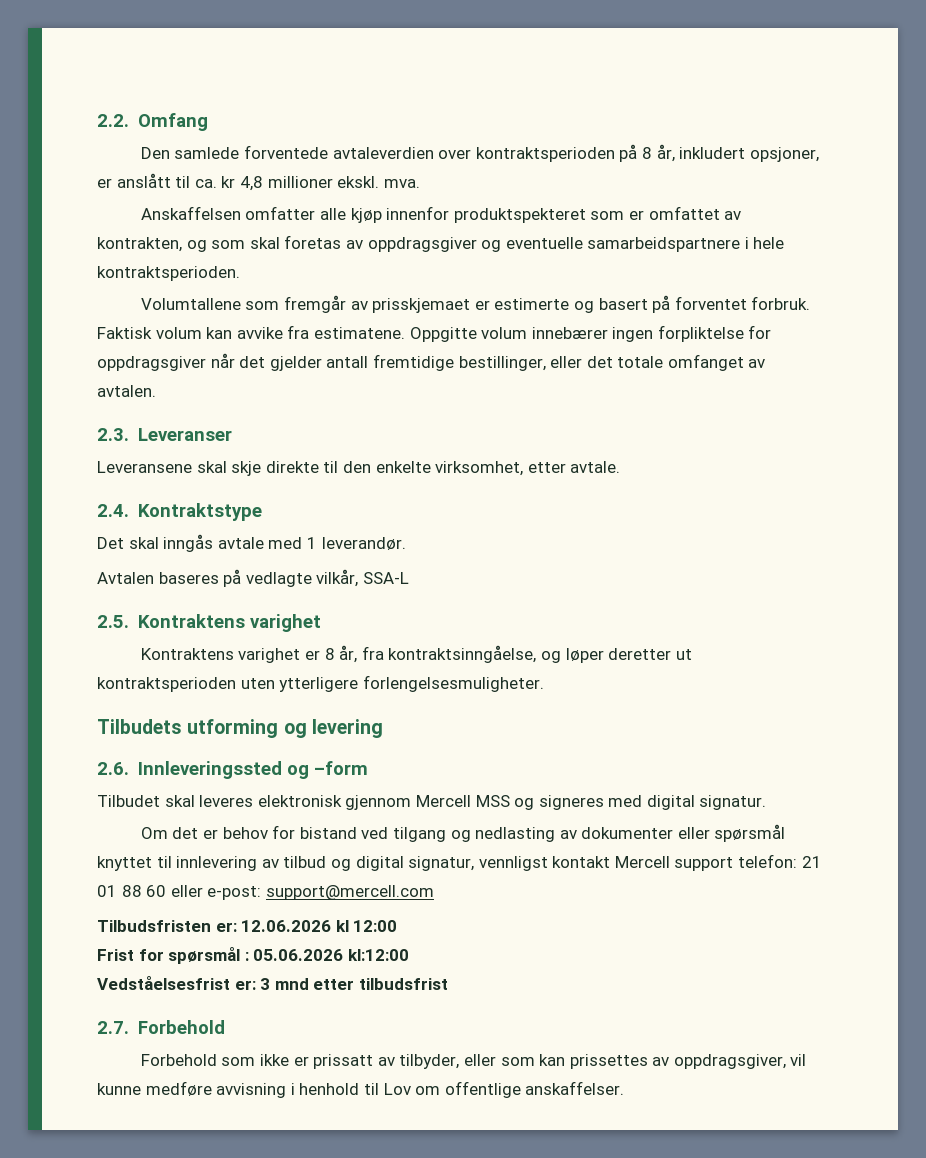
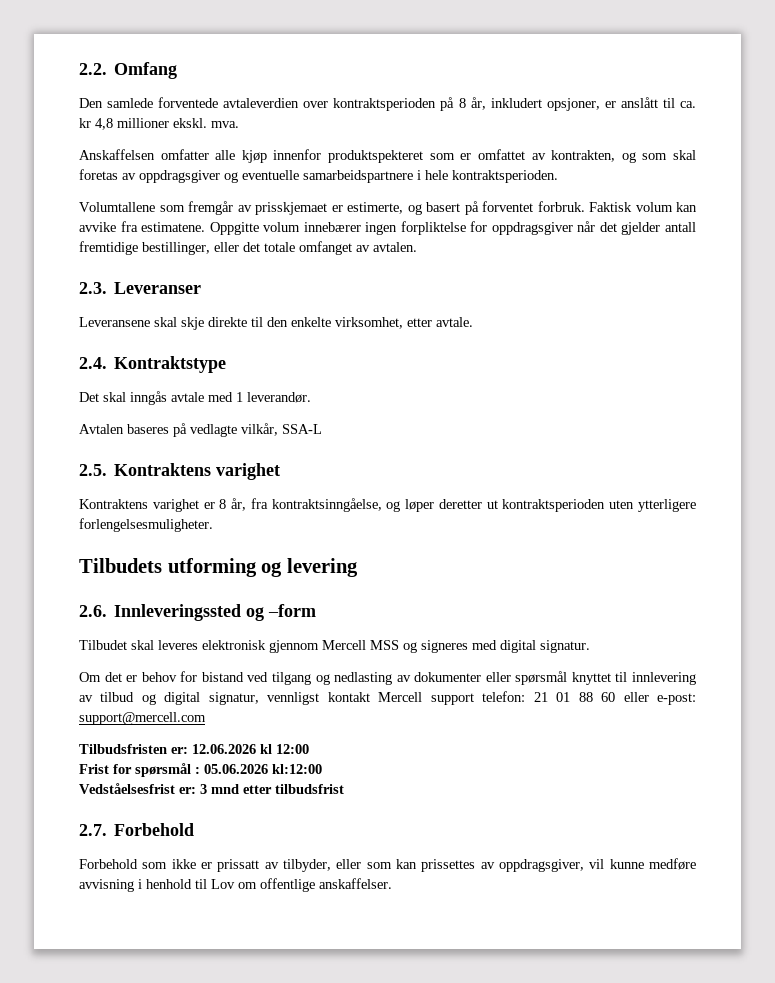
[494,298,570,310] estimerte -> [347,202,403,214] estimerte,

